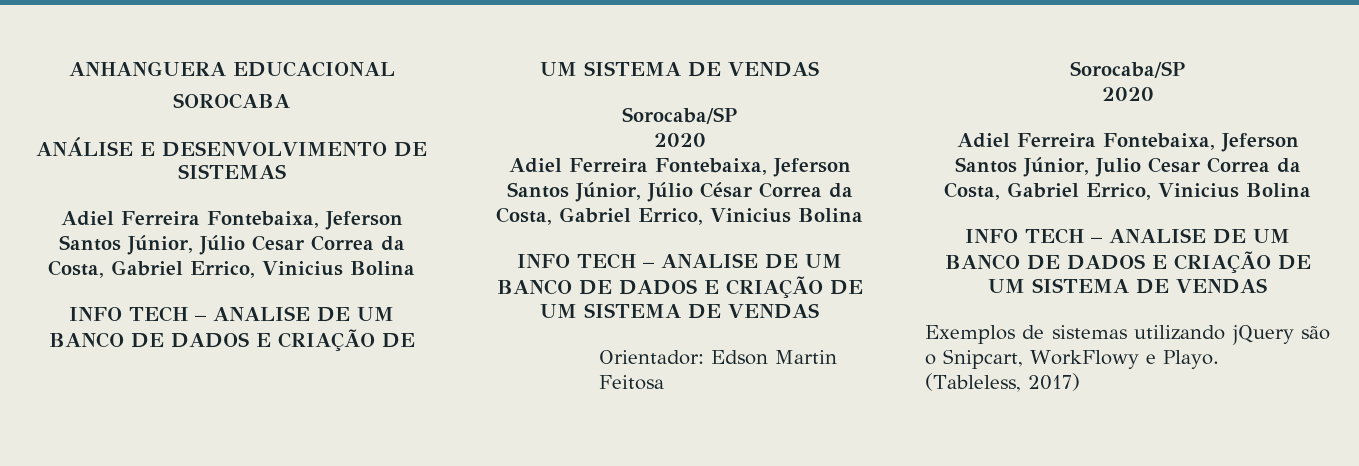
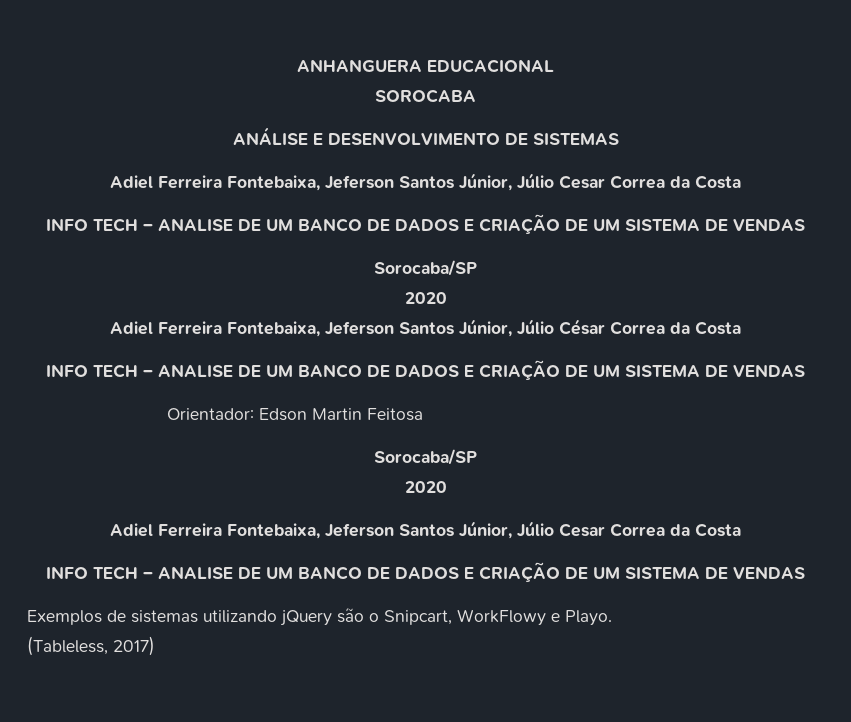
[48,260,415,278] Costa, Gabriel Errico, Vinicius Bolina -> [695,175,741,189] Costa
[496,207,863,225] Costa, Gabriel Errico, Vinicius Bolina -> [695,321,741,335] Costa
[1094,157,1301,177] [944,182,1311,200] Julio Cesar Correa da Costa, Gabriel Errico, Vinicius Bolina -> [517,521,741,537] Júlio Cesar Correa da Costa

